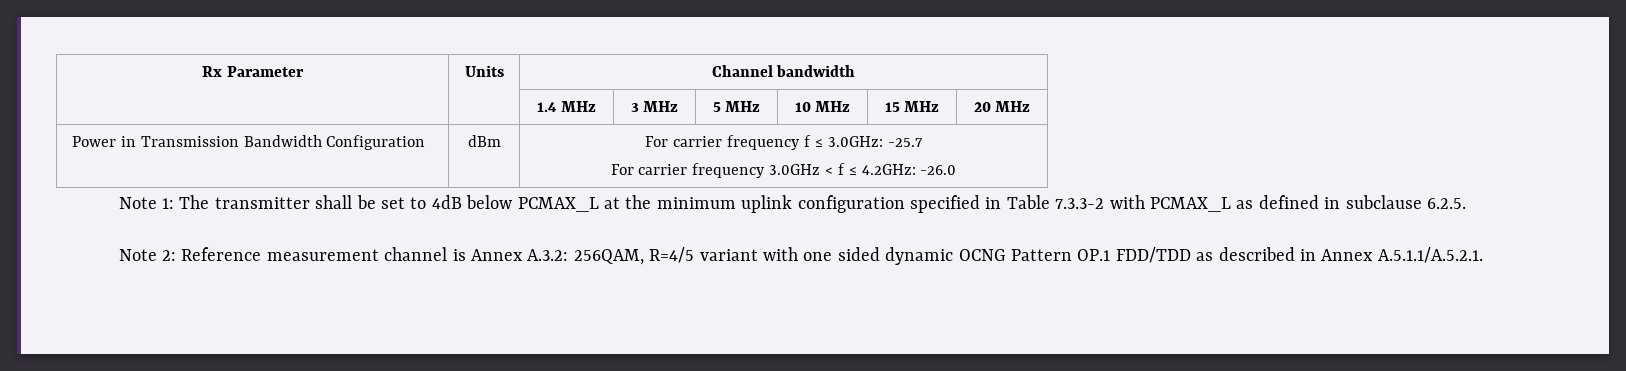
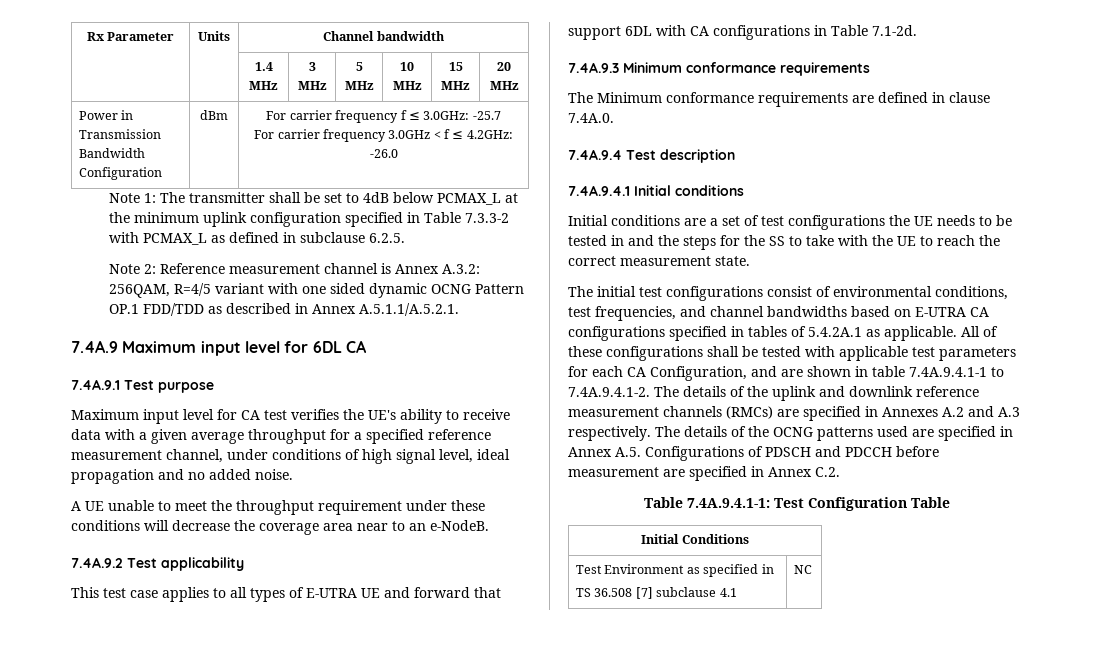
(1483, 255) none -> [71,340,367,356] [71,379,214,393] [71,409,510,424] [71,429,491,444] [71,449,510,464] [71,469,293,484] [71,500,485,515] [71,520,489,535] [71,557,244,571] [71,587,501,602] [568,25,917,40] [568,62,870,76] [568,92,990,107] [568,113,614,123] [568,149,735,163] [568,185,744,196] [568,215,1012,230] [568,235,1000,250] [568,256,750,266] [568,286,1008,301] [568,306,989,321] [568,326,998,341] [568,346,1016,361] [568,366,1004,381] [568,386,979,401] [568,406,1020,421] [568,426,1013,441] [568,446,939,461] [568,466,840,481] [644,497,950,511] [641,534,749,544] [576,564,774,577] [576,587,737,599] [794,565,813,574] // 7.4A.9 Maximum input level for 6DL CA // 7.4A.9.1 Test purpose // Maximum input level for CA test verifies the UE's ability to receive data with a given average throughput for a specified reference measurement channel, under conditions of high signal level, ideal propagation and no added noise. // A UE unable to meet the throughput requirement under these conditions will decrease the coverage area near to an e-NodeB. // 7.4A.9.2 Test applicability // This test case applies to all types of E-UTRA UE and forward that support 6DL with CA configurations in Table 7.1-2d. // 7.4A.9.3 Minimum conformance requirements // The Minimum conformance requirements are defined in clause 7.4A.0. // 7.4A.9.4 Test description // 7.4A.9.4.1 Initial conditions // Initial conditions are a set of test configurations the UE needs to be tested in and the steps for the SS to take with the UE to reach the correct measurement state. // The initial test configurations consist of environmental conditions, test frequencies, and channel bandwidths based on E-UTRA CA configurations specified in tables of 5.4.2A.1 as applicable. All of these configurations shall be tested with applicable test parameters for each CA Configuration, and are shown in table 7.4A.9.4.1-1 to 7.4A.9.4.1-2. The details of the uplink and downlink reference measurement channels (RMCs) are specified in Annexes A.2 and A.3 respectively. The details of the OCNG patterns used are specified in Annex A.5. Configurations of PDSCH and PDCCH before measurement are specified in Annex C.2. // Table 7.4A.9.4.1-1: Test Configuration Table // Initial Conditions // Test Environment as specified in // TS 36.508 [7] subclause 4.1 | NC

